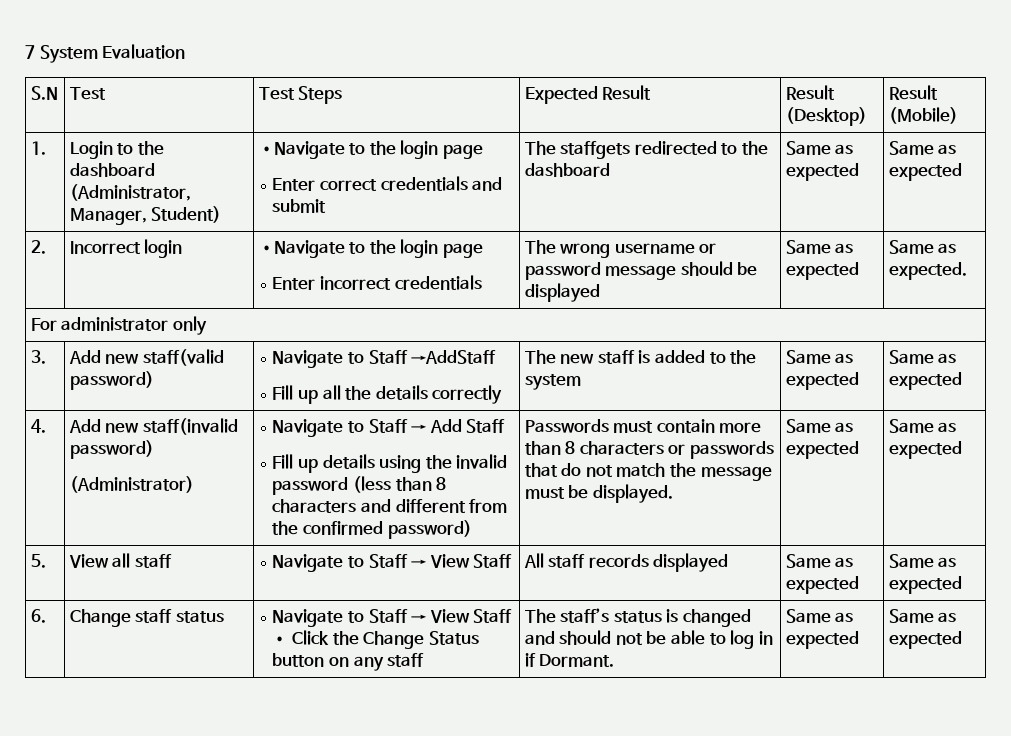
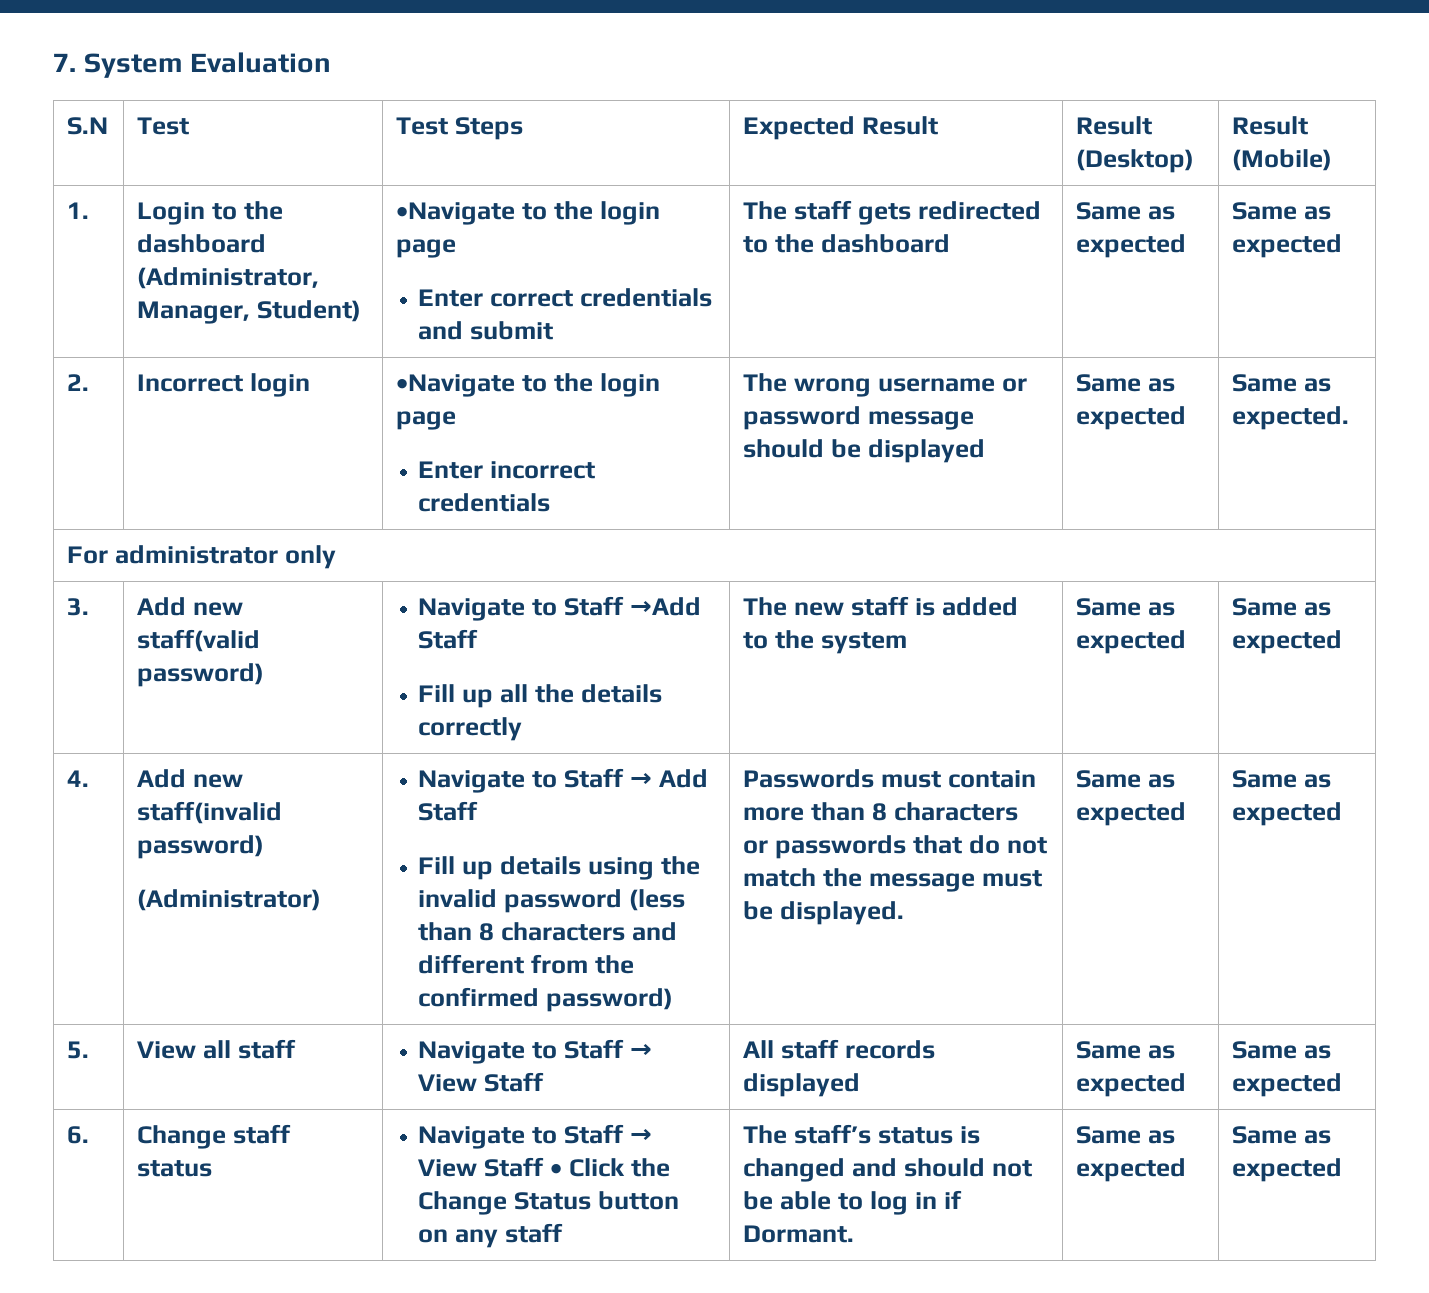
[25,45,35,59] 7 -> [53,53,76,72] 7.
[560,141,631,159] staffgets -> [794,200,912,225] staff gets
[411,350,497,364] →AddStaff -> [630,597,702,616] [418,629,479,649] →Add Staff

